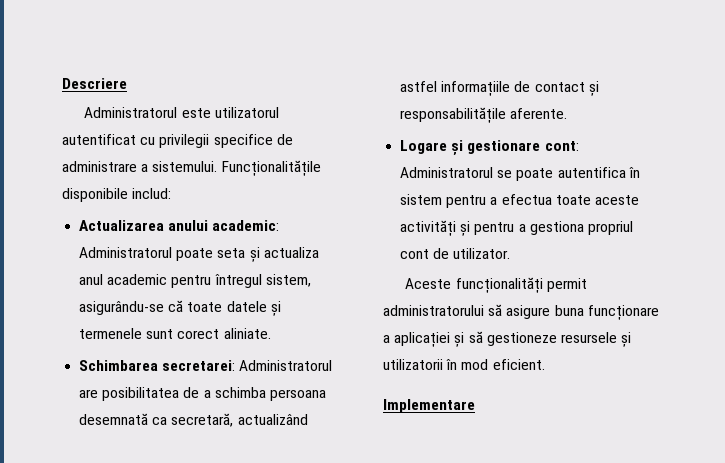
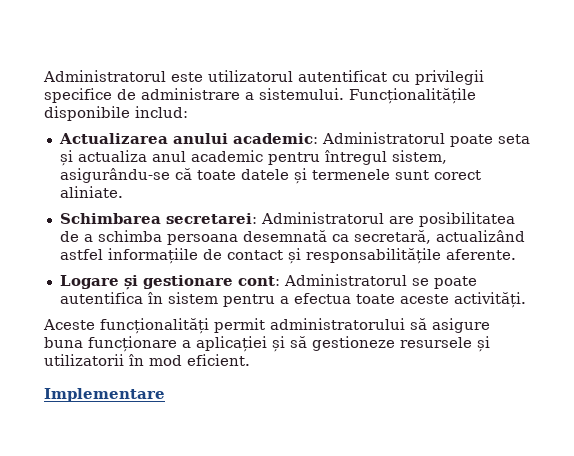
[62,78,127,89] Descriere // -> (43, 76) none
[400,220,633,236] [400,248,511,259] activități și pentru a gestiona propriul cont de utilizator. -> [453,292,526,308] activități.

